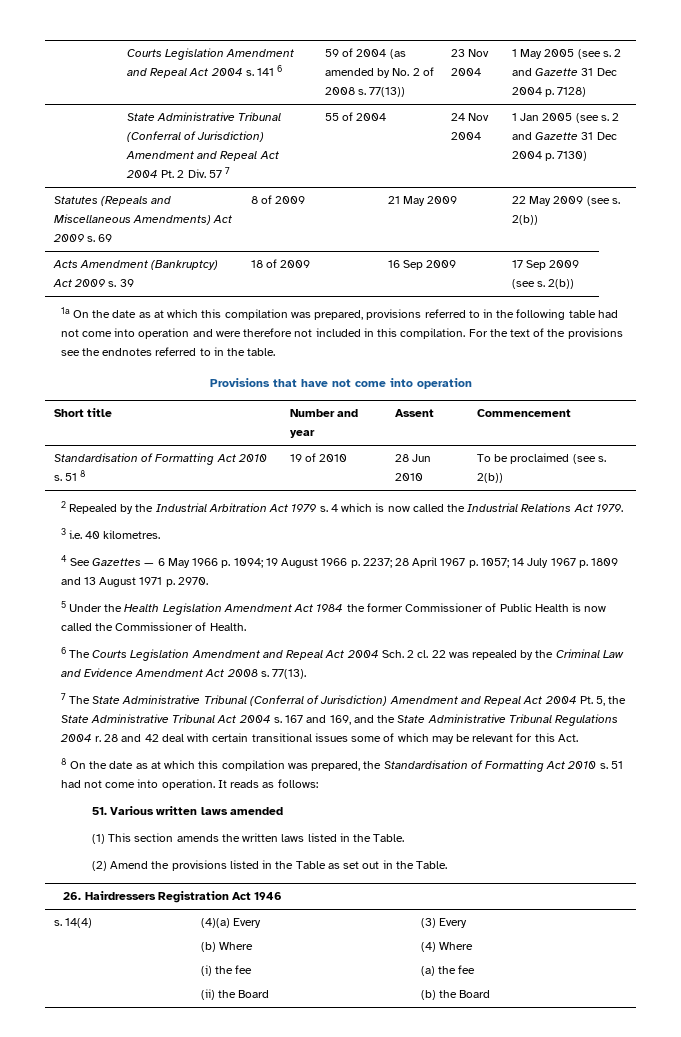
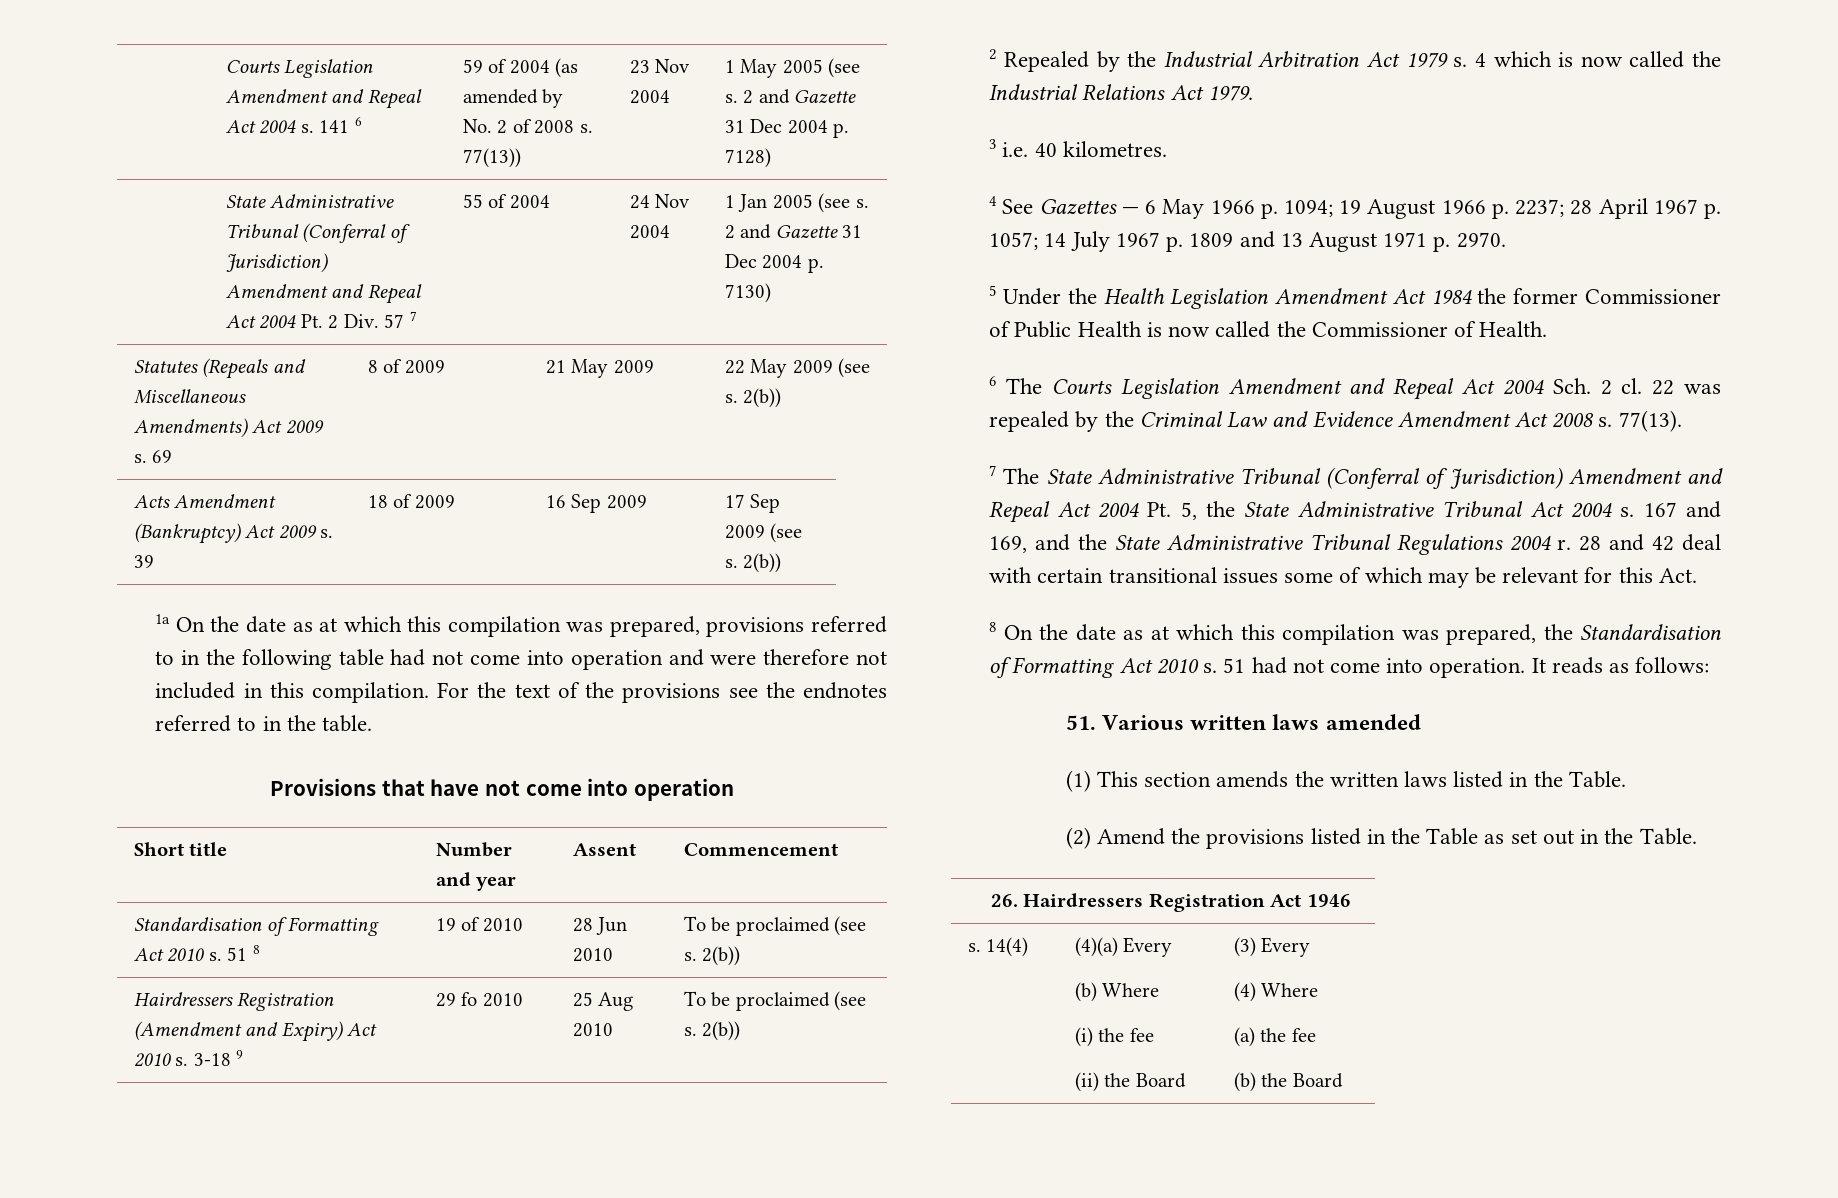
(503, 478) none -> [133,992,335,1011] [133,1021,378,1042] [133,1050,244,1067] [435,992,523,1007] [572,992,634,1011] [572,1023,613,1037] [683,991,867,1011] [683,1021,741,1041] // Hairdressers Registration (Amendment and Expiry) Act 2010 s. 3-18 9 | 29 fo 2010 | 25 Aug 2010 | To be proclaimed (see s. 2(b))

